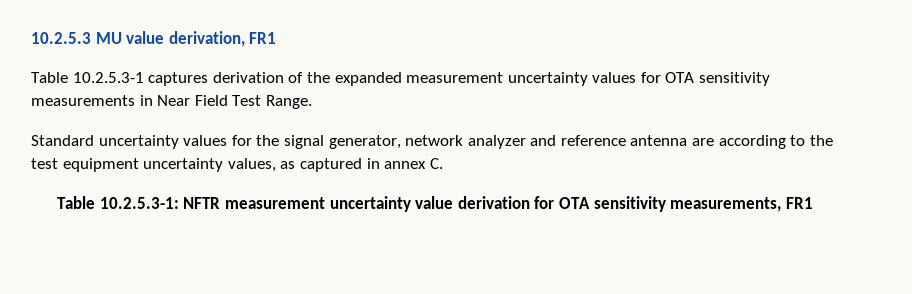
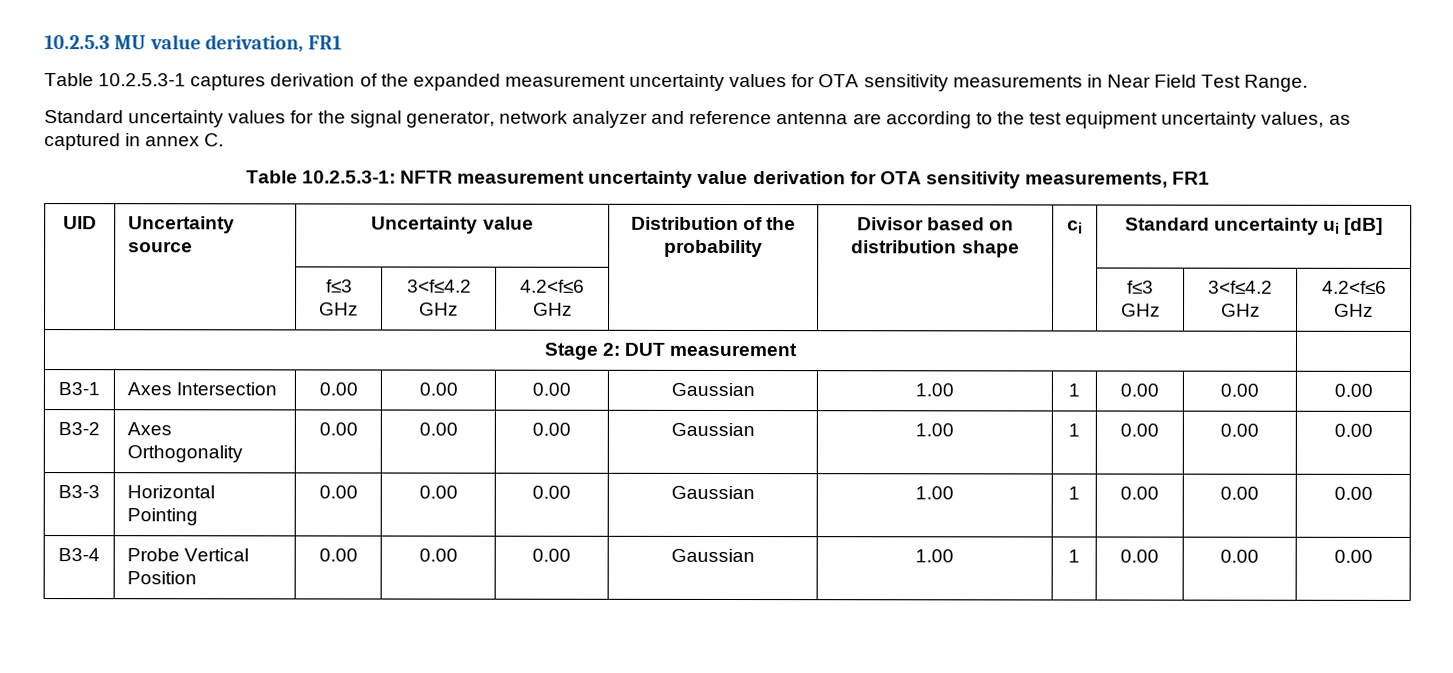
(813, 203) none -> [63,216,97,230] [128,216,236,234] [128,241,194,253] [371,216,534,234] [630,216,797,231] [664,239,763,258] [856,217,1015,231] [851,240,1020,258] [1067,220,1083,234] [1124,217,1384,235] [325,279,353,293] [319,302,359,316] [406,279,472,293] [419,302,459,316] [520,279,585,293] [532,302,573,316] [1127,280,1154,294] [1120,303,1161,317] [1208,280,1273,294] [1220,303,1261,317] [1321,280,1387,294] [1334,303,1374,317] [543,342,798,360] [58,382,100,396] [127,382,278,396] [318,382,358,396] [418,382,458,396] [532,382,571,396] [670,382,755,397] [915,383,954,397] [1068,383,1080,397] [1120,383,1159,397] [1220,383,1259,397] [1333,383,1373,397] [58,422,100,436] [127,422,173,436] [127,445,244,463] [318,422,358,436] [418,422,458,436] [532,422,571,436] [670,422,755,437] [915,423,954,437] [1068,423,1080,437] [1120,423,1159,437] [1220,423,1259,437] [1333,423,1373,437] [58,485,100,499] [127,485,216,499] [127,508,199,526] [318,485,358,499] [418,485,458,499] [532,485,571,499] [670,485,755,500] [915,486,954,500] [1068,486,1080,500] [1120,486,1159,500] [1220,486,1259,500] [1333,486,1373,500] [58,548,100,562] [127,548,250,562] [127,571,198,585] [318,548,358,562] [418,548,458,562] [532,548,571,562] [670,548,755,563] [915,549,954,563] [1068,549,1080,563] [1120,549,1159,563] [1220,549,1259,563] [1333,549,1373,563] // UID | Uncertainty source | Uncertainty value | Distribution of the probability | Divisor based on distribution shape | ci | Standard uncertainty ui [dB] // | | f≤3 GHz | 3<f≤4.2 GHz | 4.2<f≤6 GHz | | | | f≤3 GHz | 3<f≤4.2 GHz | 4.2<f≤6 GHz // Stage 2: DUT measurement | // B3-1 | Axes Intersection | 0.00 | 0.00 | 0.00 | Gaussian | 1.00 | 1 | 0.00 | 0.00 | 0.00 // B3-2 | Axes Orthogonality | 0.00 | 0.00 | 0.00 | Gaussian | 1.00 | 1 | 0.00 | 0.00 | 0.00 // B3-3 | Horizontal Pointing | 0.00 | 0.00 | 0.00 | Gaussian | 1.00 | 1 | 0.00 | 0.00 | 0.00 // B3-4 | Probe Vertical Position | 0.00 | 0.00 | 0.00 | Gaussian | 1.00 | 1 | 0.00 | 0.00 | 0.00

